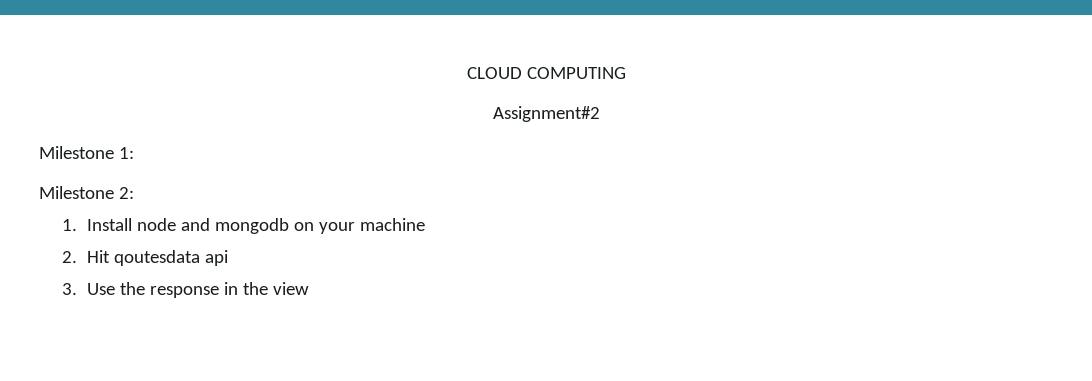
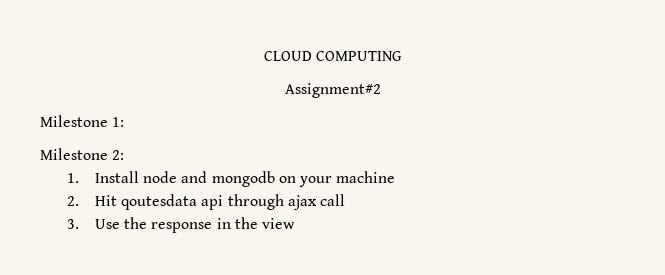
(228, 258) none -> [227,194,346,210] through ajax call

